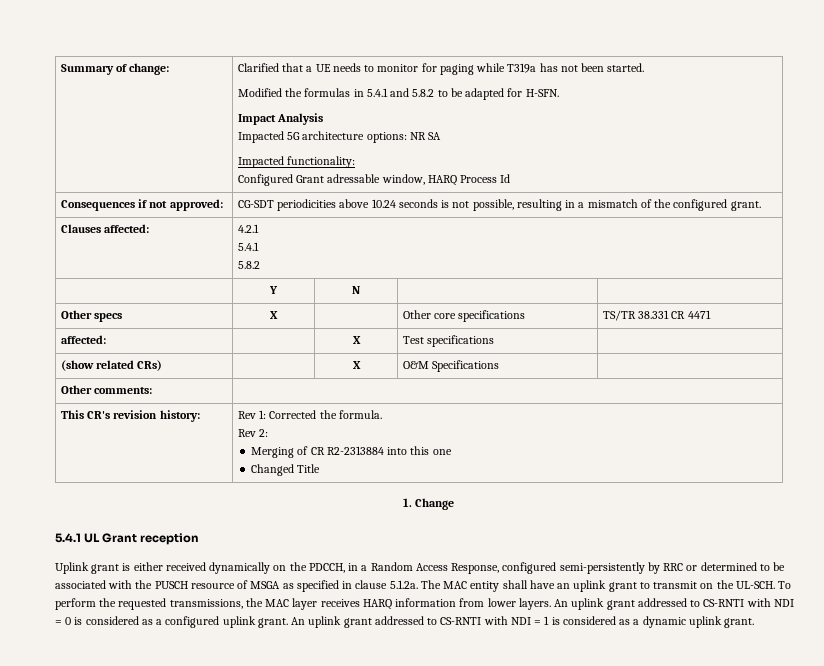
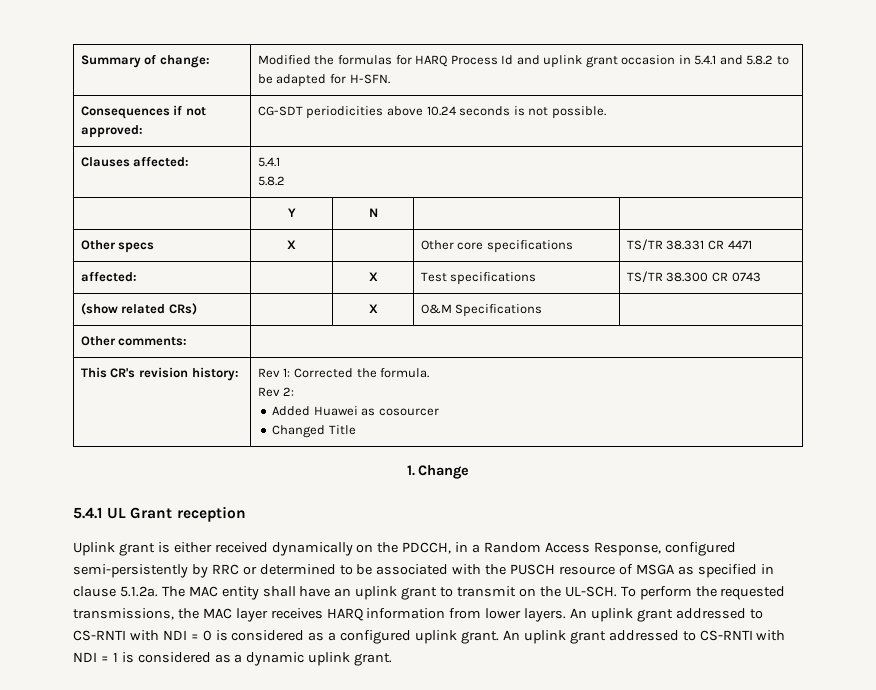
[237,63,645,75] [237,88,351,97] Clarified that a UE needs to monitor for paging while T319a has not been started. // Modified the formulas -> [257,55,676,68] Modified the formulas for HARQ Process Id and uplink grant occasion
[237,113,324,125] [237,131,442,143] [237,156,356,168] [237,174,511,186] // Impact Analysis // Impacted 5G architecture options: NR SA // Impacted functionality: // Configured Grant adressable window, HARQ Process Id -> (390, 79) none
[472,199,761,211] possible, resulting in a mismatch of the configured grant. -> [551,106,606,119] possible.
[237,224,259,233] 4.2.1 // -> (190, 161) none
(495, 341) none -> [626,271,761,282] TS/TR 38.300 CR 0743
[251,446,452,458] Merging of CR R2-2313884 into this one -> [272,406,439,416] Added Huawei as cosourcer

